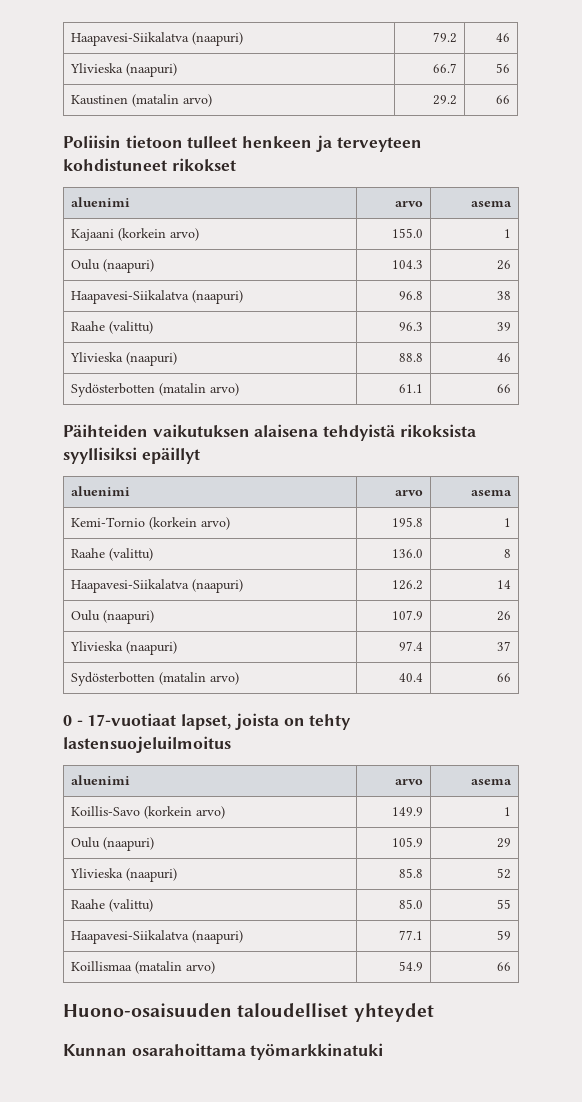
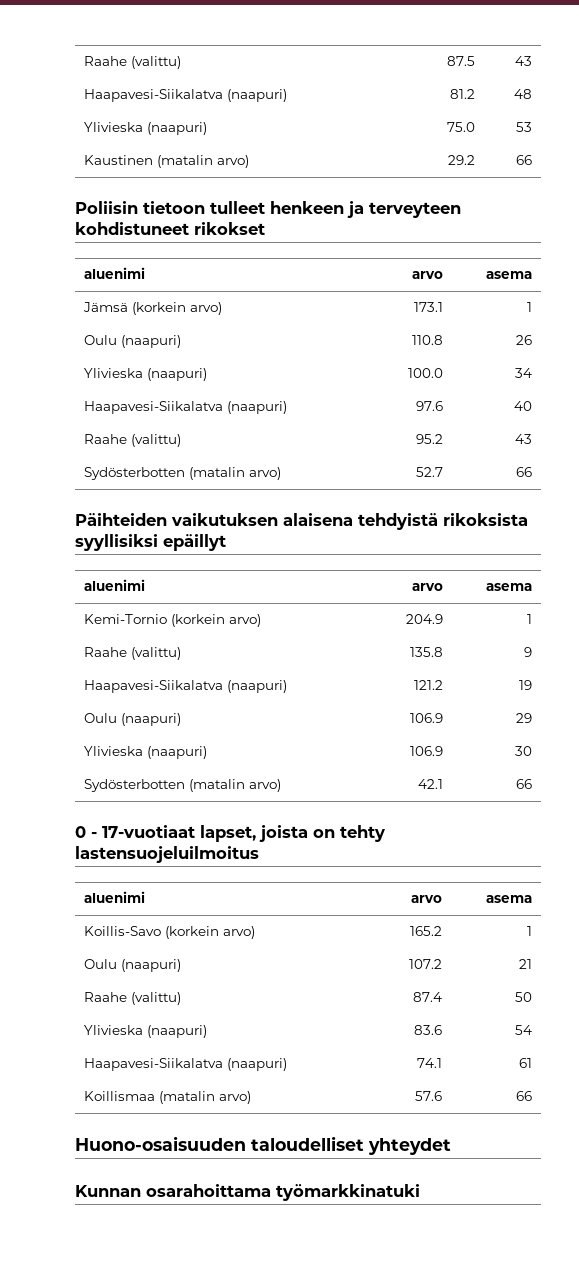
[70,32,243,46] [433,32,458,43] [496,33,511,42] [69,63,177,77] [433,63,458,73] [496,63,511,73] Haapavesi-Siikalatva (naapuri) | 79.2 | 46 // Ylivieska (naapuri) | 66.7 | 56 -> [84,56,182,69] [446,56,475,66] [514,56,532,66] [84,89,288,102] [449,89,475,99] [513,89,532,99] [84,122,208,135] [446,122,475,132] [515,122,532,132] Raahe (valittu) | 87.5 | 43 // Haapavesi-Siikalatva (naapuri) | 81.2 | 48 // Ylivieska (naapuri) | 75.0 | 53
[70,228,199,241] [392,228,424,238] [504,229,512,238] [70,259,154,273] [392,260,424,269] [497,260,512,270] [70,290,243,304] [399,291,424,300] [497,291,512,300] [70,321,153,334] [399,322,424,331] [497,322,512,331] [69,352,177,366] [399,353,424,362] [497,353,512,362] [70,383,239,397] [399,384,424,393] Kajaani (korkein arvo) | 155.0 | 1 // Oulu (naapuri) | 104.3 | 26 // Haapavesi-Siikalatva (naapuri) | 96.8 | 38 // Raahe (valittu) | 96.3 | 39 // Ylivieska (naapuri) | 88.8 | 46 // Sydösterbotten (matalin arvo) | 61.1 -> [83,302,223,315] [413,302,443,312] [526,302,532,312] [84,335,182,348] [411,335,443,345] [515,335,532,345] [84,368,208,381] [407,368,443,378] [514,368,532,378] [84,401,288,414] [415,401,443,411] [513,401,532,411] [84,434,182,447] [415,434,443,444] [514,434,532,444] [84,467,282,480] [415,467,443,477] Jämsä (korkein arvo) | 173.1 | 1 // Oulu (naapuri) | 110.8 | 26 // Ylivieska (naapuri) | 100.0 | 34 // Haapavesi-Siikalatva (naapuri) | 97.6 | 40 // Raahe (valittu) | 95.2 | 43 // Sydösterbotten (matalin arvo) | 52.7
[392,517,424,527] 195.8 -> [405,614,443,624] 204.9
[392,549,424,558] [504,549,512,558] [70,579,243,593] [392,580,424,590] [497,580,512,589] [70,610,154,624] [392,610,424,620] [497,611,512,621] [69,641,177,655] [399,641,424,651] [497,641,512,651] [70,672,239,686] [399,673,424,682] 136.0 | 8 // Haapavesi-Siikalatva (naapuri) | 126.2 | 14 // Oulu (naapuri) | 107.9 | 26 // Ylivieska (naapuri) | 97.4 | 37 // Sydösterbotten (matalin arvo) | 40.4 -> [409,647,443,657] [523,647,532,657] [84,680,288,693] [413,680,443,690] [518,680,532,690] [84,713,182,726] [409,713,443,723] [515,713,532,723] [84,746,208,759] [409,746,443,756] [514,746,532,756] [84,779,282,792] [417,779,443,789] 135.8 | 9 // Haapavesi-Siikalatva (naapuri) | 121.2 | 19 // Oulu (naapuri) | 106.9 | 29 // Ylivieska (naapuri) | 106.9 | 30 // Sydösterbotten (matalin arvo) | 42.1
[392,807,424,816] [504,807,512,816] [70,837,154,851] [392,837,424,847] [497,838,512,848] [69,868,177,882] [399,868,424,878] [497,868,512,879] [70,899,153,912] [399,899,424,909] [497,899,512,909] [70,930,243,944] [399,930,424,940] [497,930,512,940] 149.9 | 1 // Oulu (naapuri) | 105.9 | 29 // Ylivieska (naapuri) | 85.8 | 52 // Raahe (valittu) | 85.0 | 55 // Haapavesi-Siikalatva (naapuri) | 77.1 | 59 -> [409,926,442,936] [526,926,532,936] [84,959,182,972] [408,959,442,969] [518,959,532,969] [84,992,182,1005] [412,992,442,1002] [514,992,532,1002] [84,1025,208,1038] [413,1025,442,1035] [514,1025,532,1035] [84,1058,288,1071] [416,1058,442,1068] [518,1058,532,1068] 165.2 | 1 // Oulu (naapuri) | 107.2 | 21 // Raahe (valittu) | 87.4 | 50 // Ylivieska (naapuri) | 83.6 | 54 // Haapavesi-Siikalatva (naapuri) | 74.1 | 61
[399,961,424,971] 54.9 -> [414,1091,442,1101] 57.6

